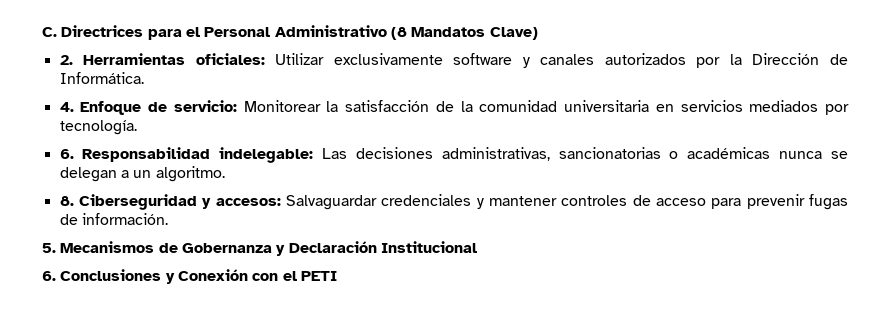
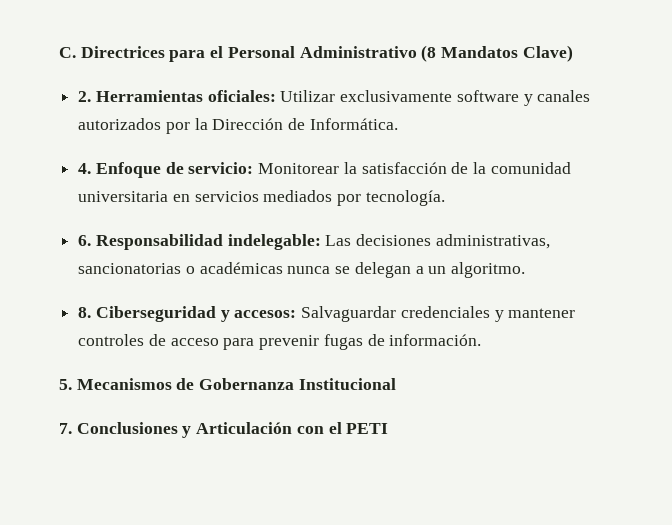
[276,241,377,256] y Declaración -> (295, 384) none
[42,271,56,281] 6. -> [59,423,72,434] 7.
[177,269,248,281] Conexión -> [196,422,293,434] Articulación

